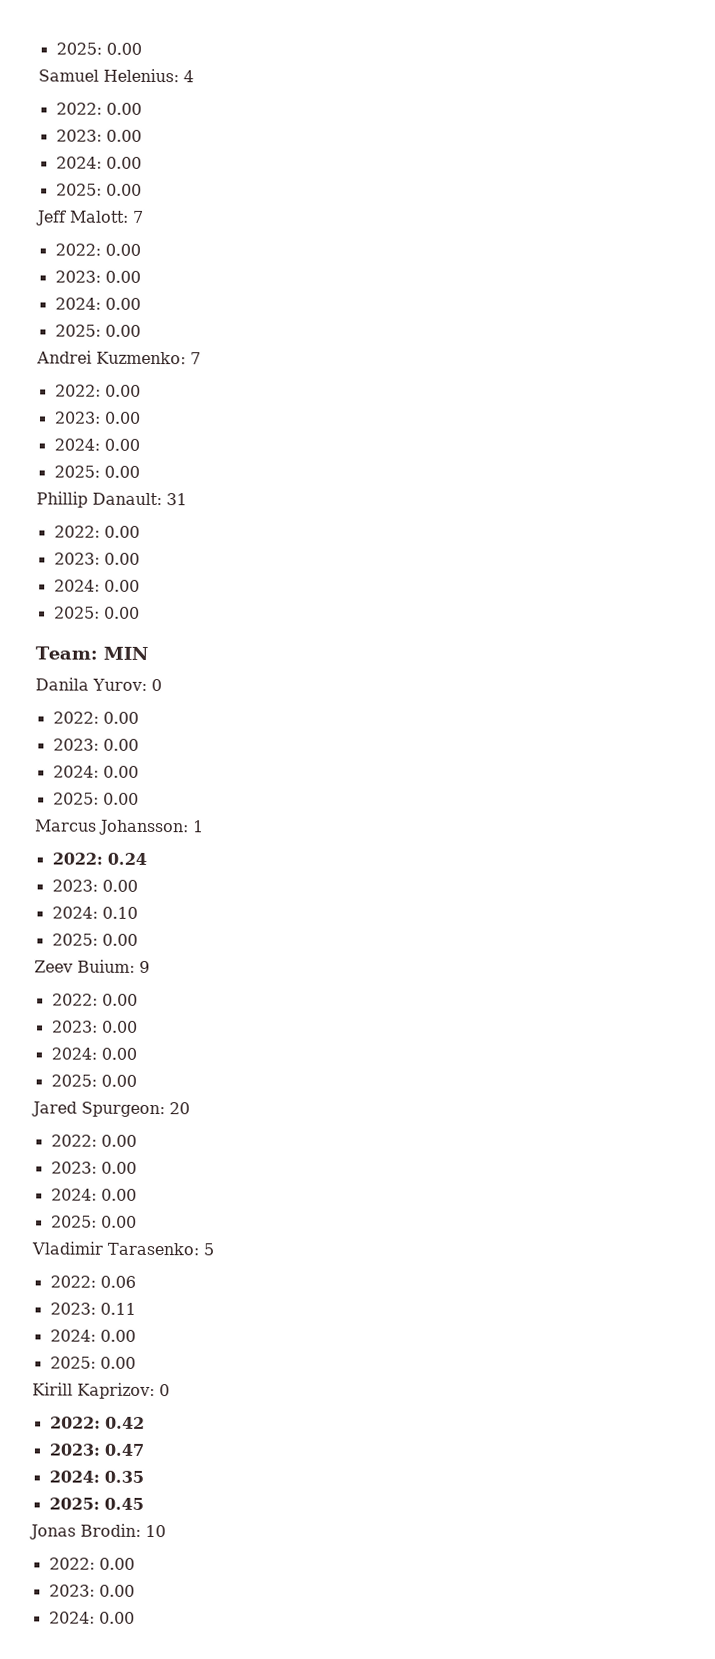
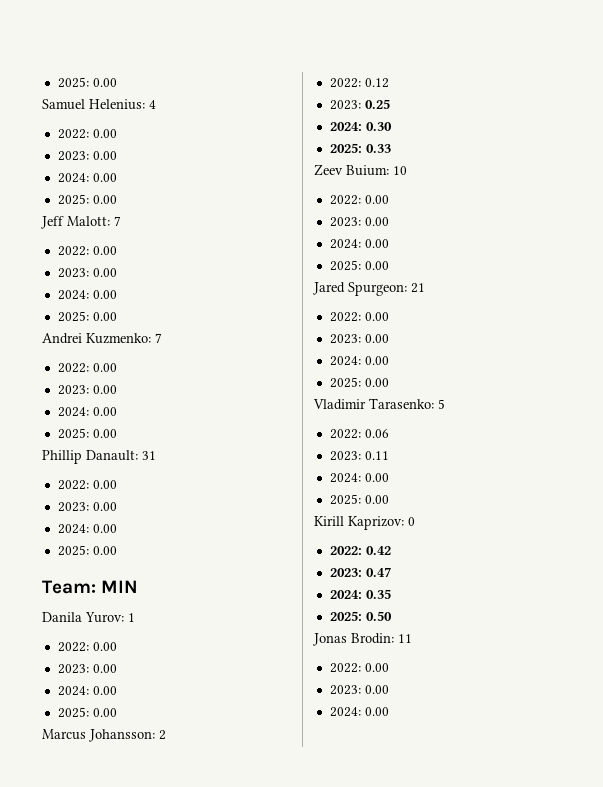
[150,678,162,692] 0 -> [128,613,135,622] 1
[192,820,204,833] [51,852,147,865] [51,879,138,892] [51,906,138,919] [51,933,138,946] 1 // 2022: 0.24 // 2023: 0.00 // 2024: 0.10 // 2025: 0.00 -> [159,730,166,740] [329,78,389,88] [329,99,390,110] [329,122,392,131] [329,143,391,153] 2 // 2022: 0.12 // 2023: 0.25 // 2024: 0.30 // 2025: 0.33
[139,960,150,973] 9 -> [393,166,407,175] 10
[169,1102,190,1115] 20 -> [411,283,425,293] 21
[103,1497,144,1510] 0.45 -> [365,611,392,621] 0.50
[145,1524,166,1538] 10 -> [398,634,412,643] 11

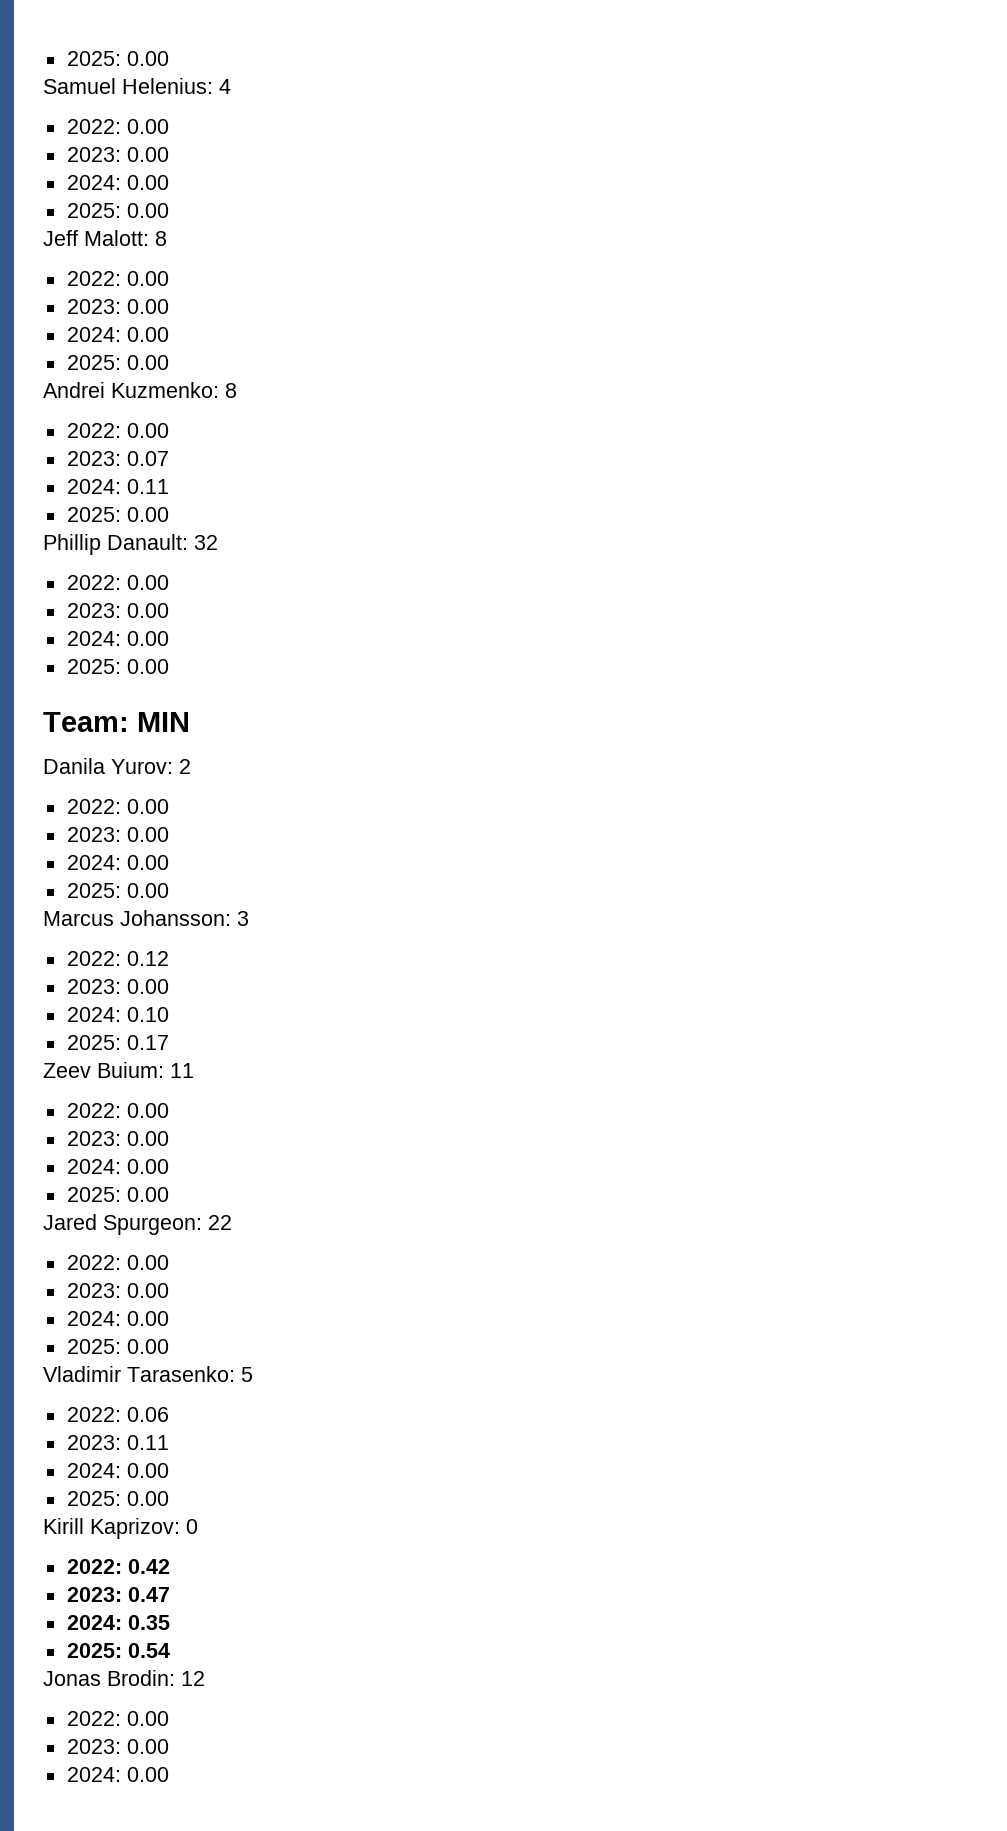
[114,216,121,226] 7 -> [155,231,167,246] 8
[155,333,162,343] [57,363,117,373] [57,385,117,395] [57,407,117,417] 7 // 2022: 0.00 // 2023: 0.00 // 2024: 0.00 -> [225,383,237,398] [66,423,169,438] [66,451,169,466] [66,479,169,494] 8 // 2022: 0.00 // 2023: 0.07 // 2024: 0.11
[142,451,156,460] 31 -> [194,535,218,550] 32
[128,613,135,622] 1 -> [179,759,191,774] 2
[159,730,166,740] 2 -> [237,911,249,926] 3
[364,99,390,109] [329,122,392,131] [329,143,391,153] 0.25 // 2024: 0.30 // 2025: 0.33 -> [126,979,169,994] [66,1007,169,1022] [66,1035,169,1050] 0.00 // 2024: 0.10 // 2025: 0.17
[393,166,407,175] 10 -> [170,1063,194,1078] 11
[411,283,425,293] 21 -> [208,1215,232,1230] 22
[365,611,392,621] 0.50 -> [127,1643,170,1658] 0.54
[398,634,412,643] 11 -> [181,1671,205,1686] 12

